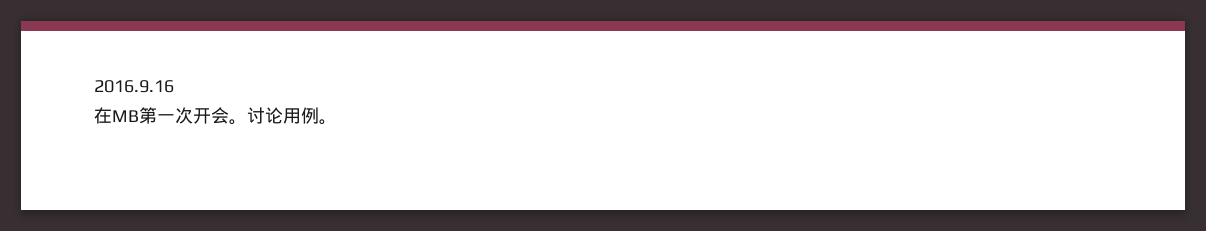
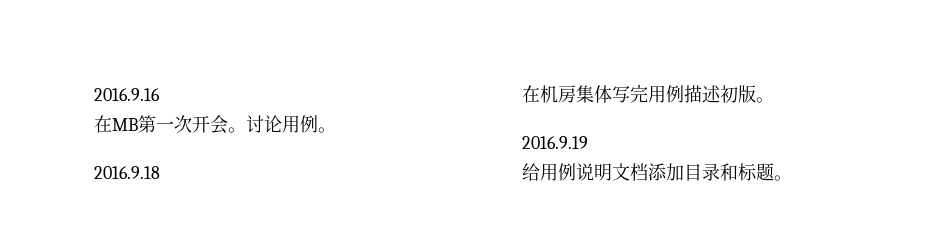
(337, 122) none -> [94,166,160,179] [522,84,774,103] [522,136,588,149] [522,163,792,181] // 2016.9.18 // 在机房集体写完用例描述初版。 // 2016.9.19 // 给用例说明文档添加目录和标题。

